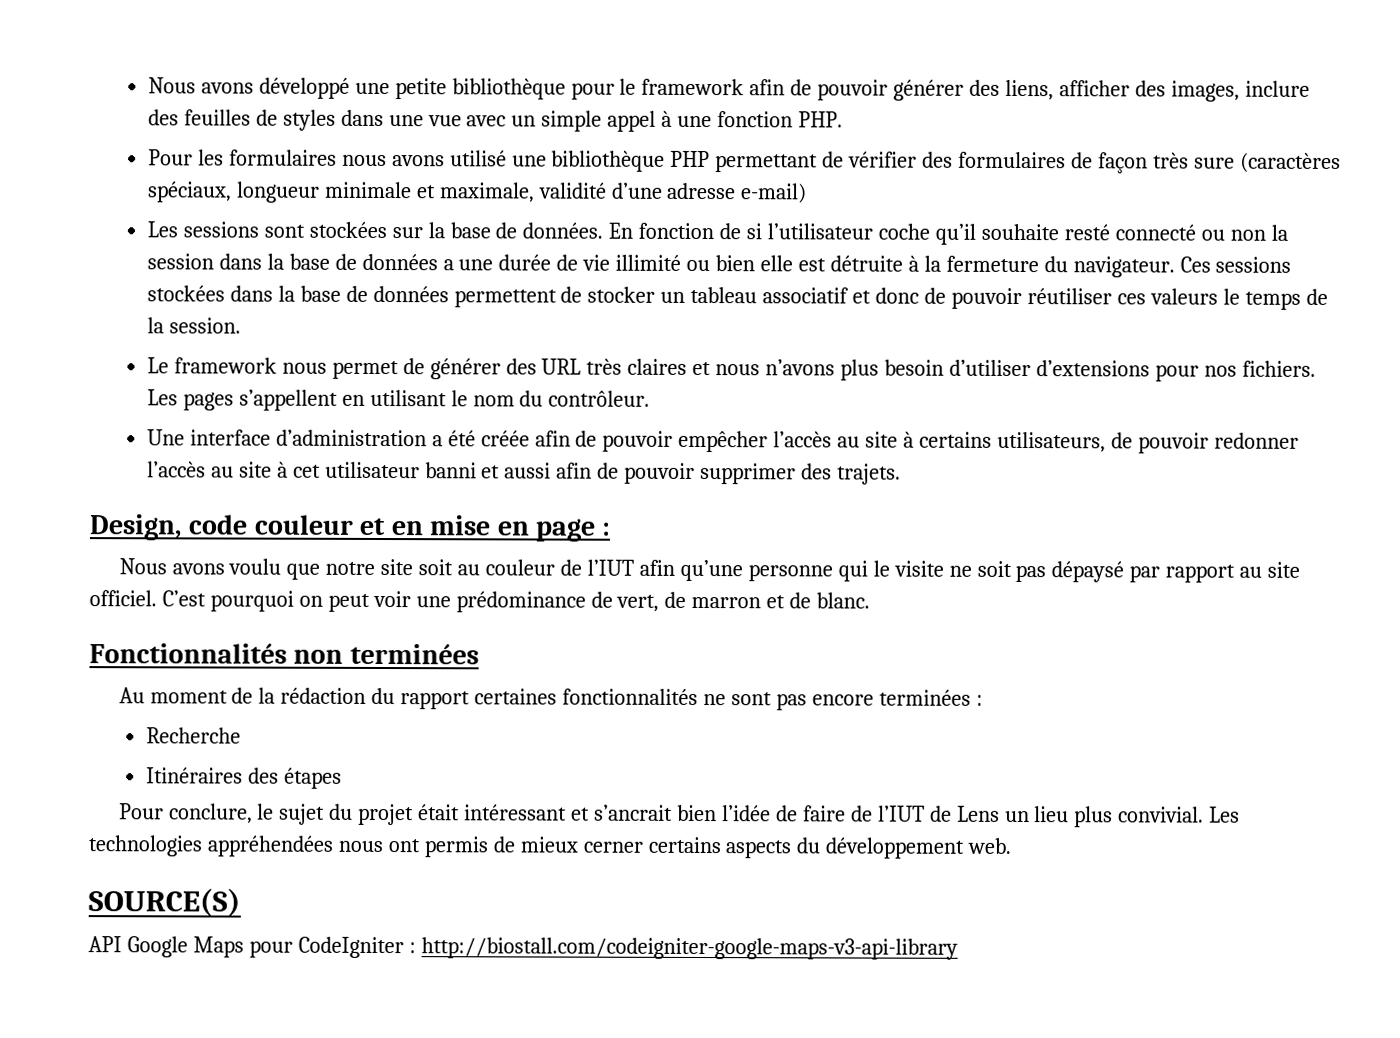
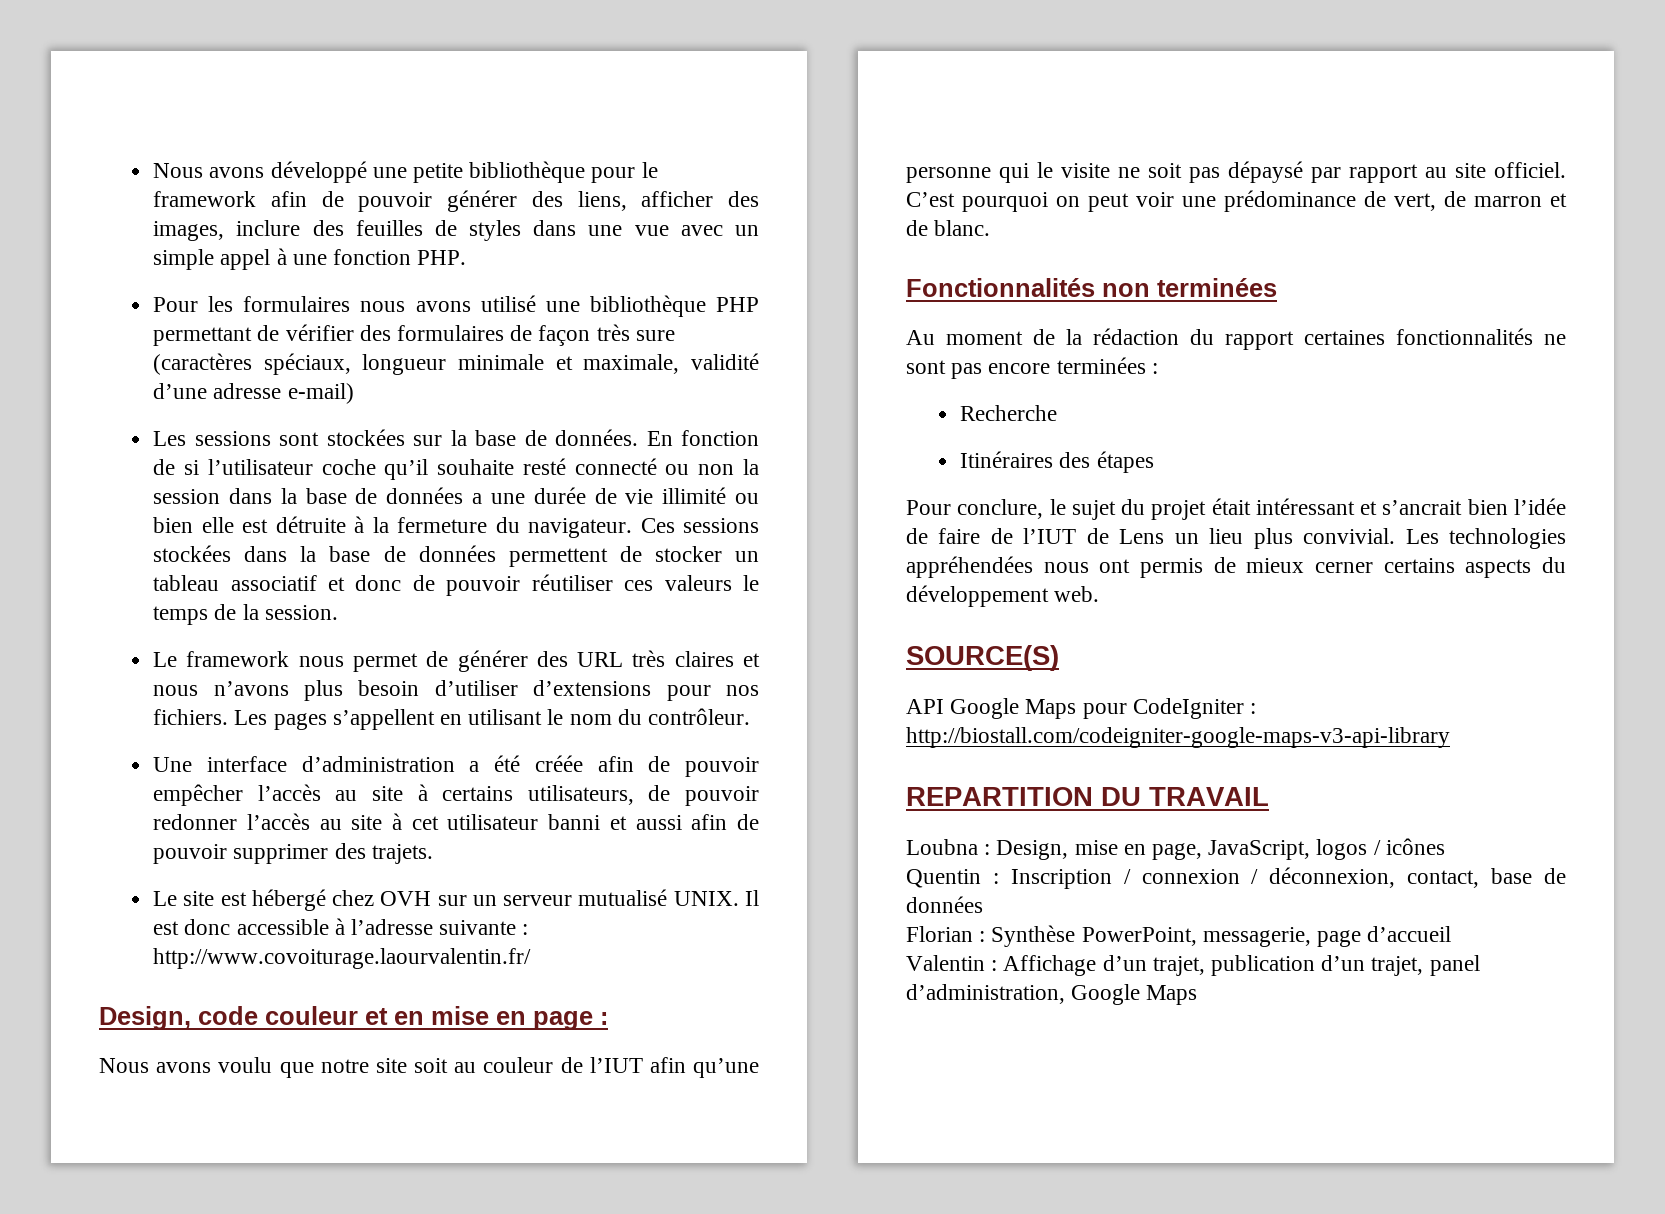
(902, 474) none -> [153,889,759,911] [153,918,529,935] [153,948,532,969] // Le site est hébergé chez OVH sur un serveur mutualisé UNIX. Il est donc accessible à l’adresse suivante : http://www.covoiturage.laourvalentin.fr/
(958, 948) none -> [906,787,1269,806] [906,838,1445,860] [906,867,1566,889] [906,896,983,913] [906,925,1452,947] [906,955,1480,976] [906,984,1198,1005] // REPARTITION DU TRAVAIL // Loubna : Design, mise en page, JavaScript, logos / icônes // Quentin : Inscription / connexion / déconnexion, contact, base de données // Florian : Synthèse PowerPoint, messagerie, page d’accueil // Valentin : Affichage d’un trajet, publication d’un trajet, panel d’administration, Google Maps

